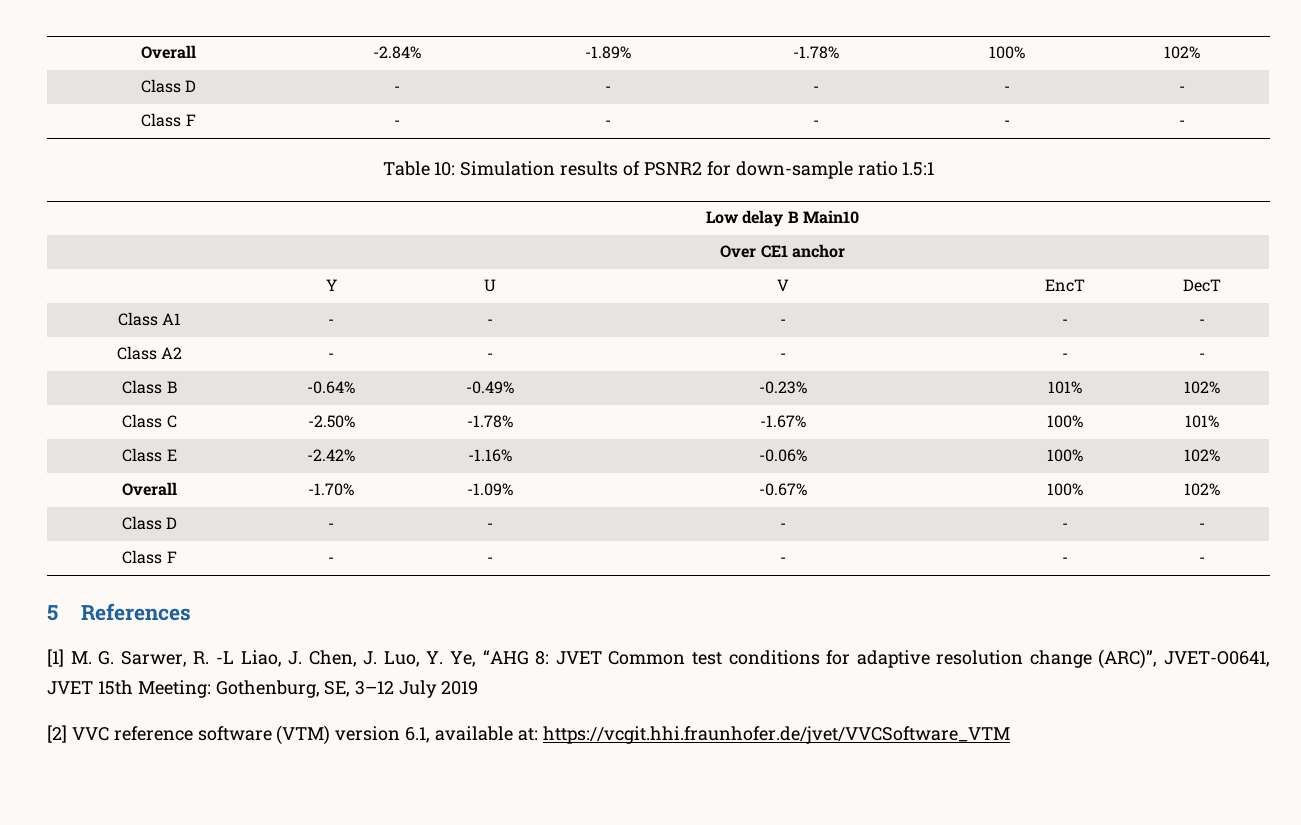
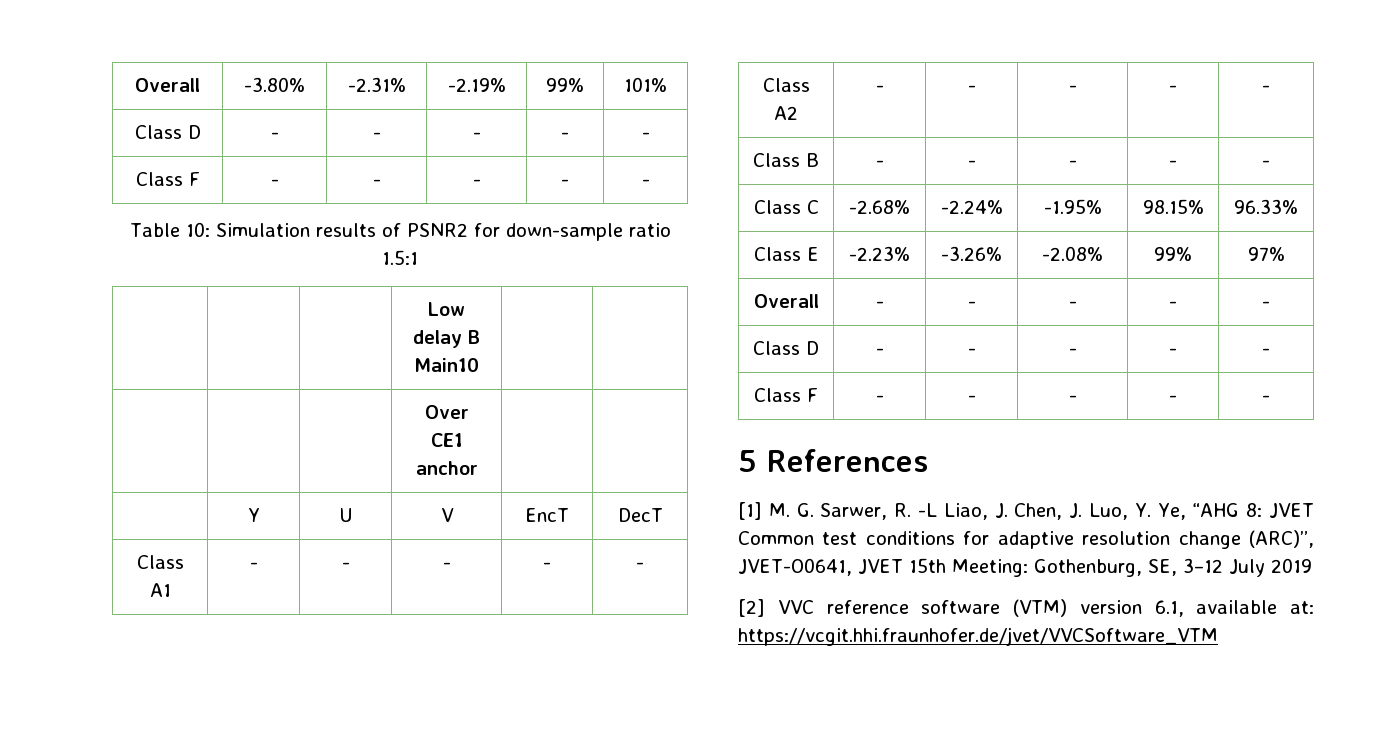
[141,45,196,59] [372,46,421,59] [585,46,631,59] [792,46,839,59] [989,46,1025,59] [1164,46,1200,59] Overall | -2.84% | -1.89% | -1.78% | 100% | 102% -> [135,78,200,92] [244,77,305,92] [347,77,406,92] [447,78,506,92] [546,78,584,92] [624,77,667,92] Overall | -3.80% | -2.31% | -2.19% | 99% | 101%
[307,381,355,394] [465,381,514,394] [758,381,807,394] [1048,381,1082,394] [1184,381,1220,394] [122,414,177,428] [307,415,355,428] [466,415,513,428] [759,415,806,428] [1047,415,1083,428] [1185,415,1219,428] [122,448,177,462] [307,449,355,462] [467,449,512,462] [758,449,807,462] [1047,449,1083,462] [1184,449,1220,462] [122,482,177,496] [308,483,354,496] [466,483,513,496] [758,483,807,496] [1047,483,1083,496] [1184,483,1220,496] -0.64% | -0.49% | -0.23% | 101% | 102% // Class C | -2.50% | -1.78% | -1.67% | 100% | 101% // Class E | -2.42% | -1.16% | -0.06% | 100% | 102% // Overall | -1.70% | -1.09% | -0.67% | 100% | 102% -> [875,160,884,167] [967,160,976,167] [1068,160,1077,167] [1169,160,1177,167] [1262,160,1270,167] [753,200,819,214] [849,200,910,214] [940,200,1003,214] [1043,199,1102,214] [1142,199,1204,214] [1234,199,1298,214] [753,247,819,261] [849,246,910,261] [941,246,1002,261] [1042,246,1103,261] [1154,247,1192,261] [1247,247,1285,261] [753,294,819,308] [875,301,884,308] [967,301,976,308] [1068,301,1077,308] [1169,301,1177,308] [1262,301,1270,308] - | - | - | - | - // Class C | -2.68% | -2.24% | -1.95% | 98.15% | 96.33% // Class E | -2.23% | -3.26% | -2.08% | 99% | 97% // Overall | - | - | - | - | -

